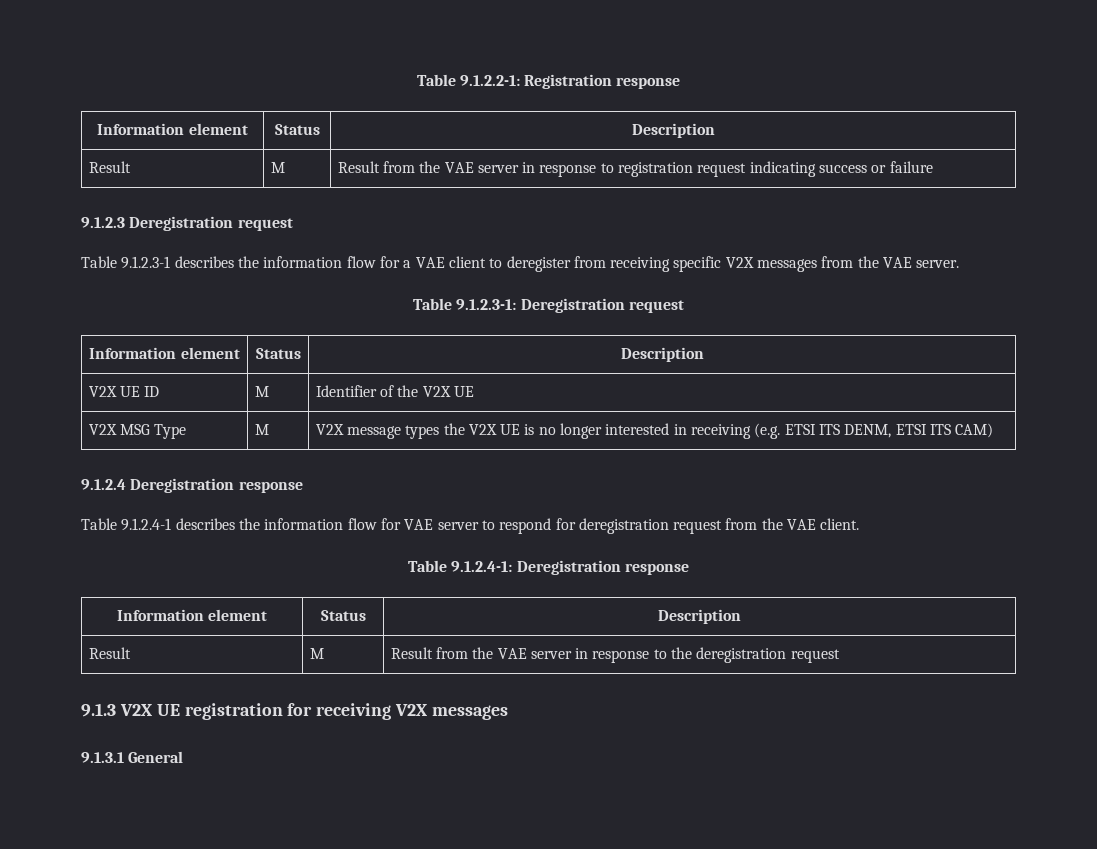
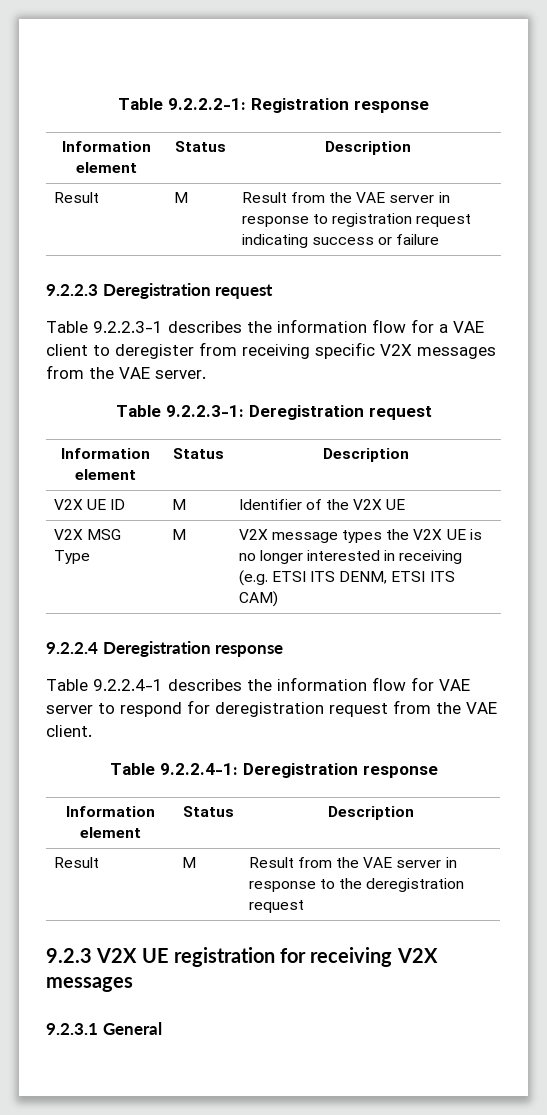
[416,74,520,86] Table 9.1.2.2-1: -> [118,98,246,110] Table 9.2.2.2-1:
[81,217,125,228] 9.1.2.3 -> [46,284,98,296] 9.2.2.3
[121,256,171,269] 9.1.2.3-1 -> [93,321,163,333] 9.2.2.3-1
[456,299,517,310] 9.1.2.3-1: -> [165,405,244,417] 9.2.2.3-1:
[81,479,126,490] 9.1.2.4 -> [46,642,98,654] 9.2.2.4
[121,518,172,531] 9.1.2.4-1 -> [93,679,163,691] 9.2.2.4-1
[451,561,513,572] 9.1.2.4-1: -> [159,763,238,775] 9.2.2.4-1:
[81,703,116,717] 9.1.3 -> [46,948,92,963] 9.2.3
[81,752,124,763] 9.1.3.1 -> [46,1023,98,1035] 9.2.3.1

